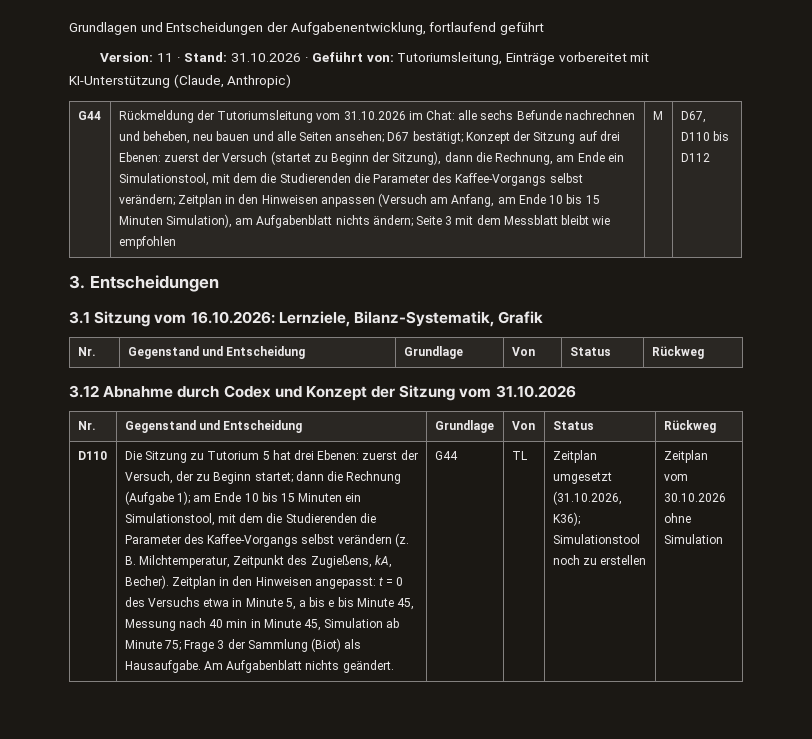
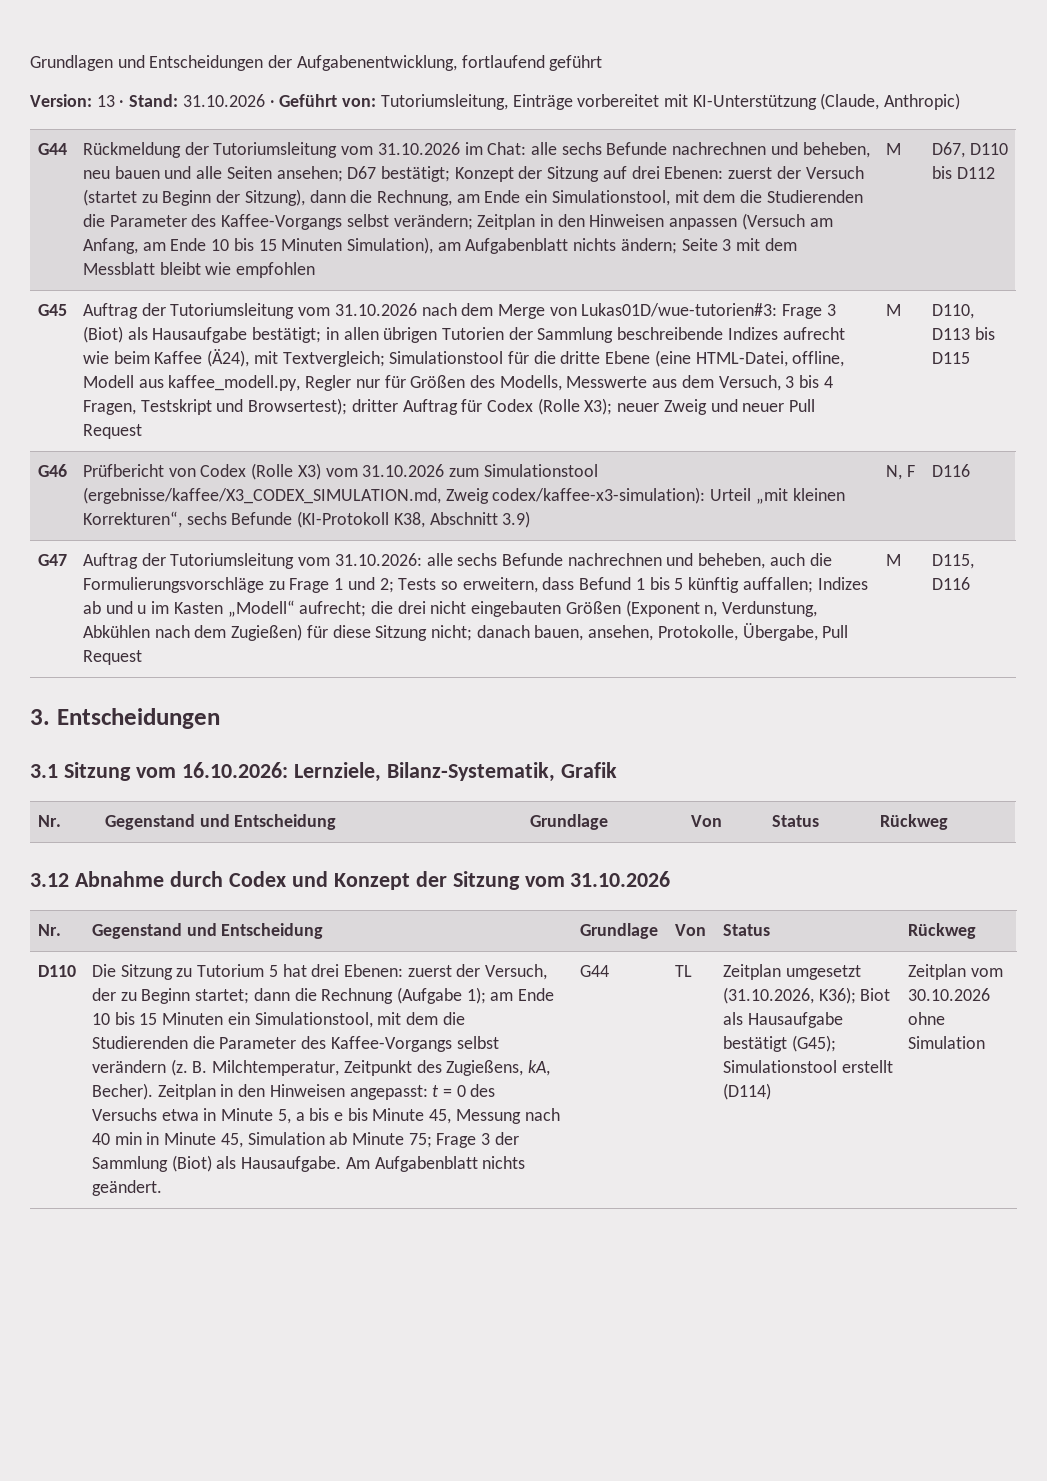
[156,53,173,62] 11 -> [96,95,115,107] 13
(710, 157) none -> [37,304,67,316] [82,303,836,319] [82,326,845,343] [82,349,845,367] [82,375,833,391] [82,398,816,415] [82,424,142,439] [885,304,901,316] [931,304,974,319] [931,327,995,340] [931,352,970,364] [37,464,67,477] [82,463,598,480] [82,487,845,504] [82,511,531,528] [885,465,915,480] [931,464,970,477] [37,554,67,566] [82,553,832,569] [82,577,868,593] [82,600,818,617] [82,623,849,641] [82,650,142,665] [885,554,901,566] [931,554,974,569] [931,577,970,590] // G45 | Auftrag der Tutoriumsleitung vom 31.10.2026 nach dem Merge von Lukas01D/wue-tutorien#3: Frage 3 (Biot) als Hausaufgabe bestätigt; in allen übrigen Tutorien der Sammlung beschreibende Indizes aufrecht wie beim Kaffee (Ä24), mit Textvergleich; Simulationstool für die dritte Ebene (eine HTML-Datei, offline, Modell aus kaffee_modell.py, Regler nur für Größen des Modells, Messwerte aus dem Versuch, 3 bis 4 Fragen, Testskript und Browsertest); dritter Auftrag für Codex (Rolle X3); neuer Zweig und neuer Pull Request | M | D110, D113 bis D115 // G46 | Prüfbericht von Codex (Rolle X3) vom 31.10.2026 zum Simulationstool (ergebnisse/kaffee/X3_CODEX_SIMULATION.md, Zweig codex/kaffee-x3-simulation): Urteil „mit kleinen Korrekturen“, sechs Befunde (KI-Protokoll K38, Abschnitt 3.9) | N, F | D116 // G47 | Auftrag der Tutoriumsleitung vom 31.10.2026: alle sechs Befunde nachrechnen und beheben, auch die Formulierungsvorschläge zu Frage 1 und 2; Tests so erweitern, dass Befund 1 bis 5 künftig auffallen; Indizes ab und u im Kasten „Modell“ aufrecht; die drei nicht eingebauten Größen (Exponent n, Verdunstung, Abkühlen nach dem Zugießen) für diese Sitzung nicht; danach bauen, ansehen, Protokolle, Übergabe, Pull Request | M | D115, D116
[552,534,640,544] [552,555,647,565] Simulationstool noch zu erstellen -> [860,988,891,1001] [722,1012,843,1028] [722,1035,836,1052] [722,1060,893,1073] [722,1083,771,1100] Biot als Hausaufgabe bestätigt (G45); Simulationstool erstellt (D114)

